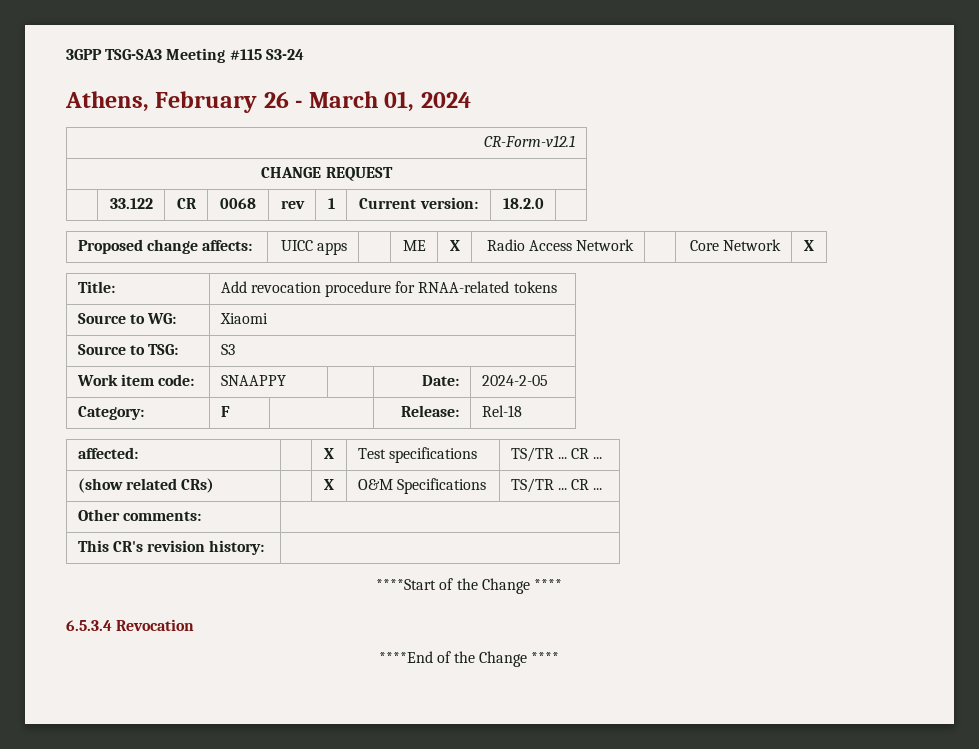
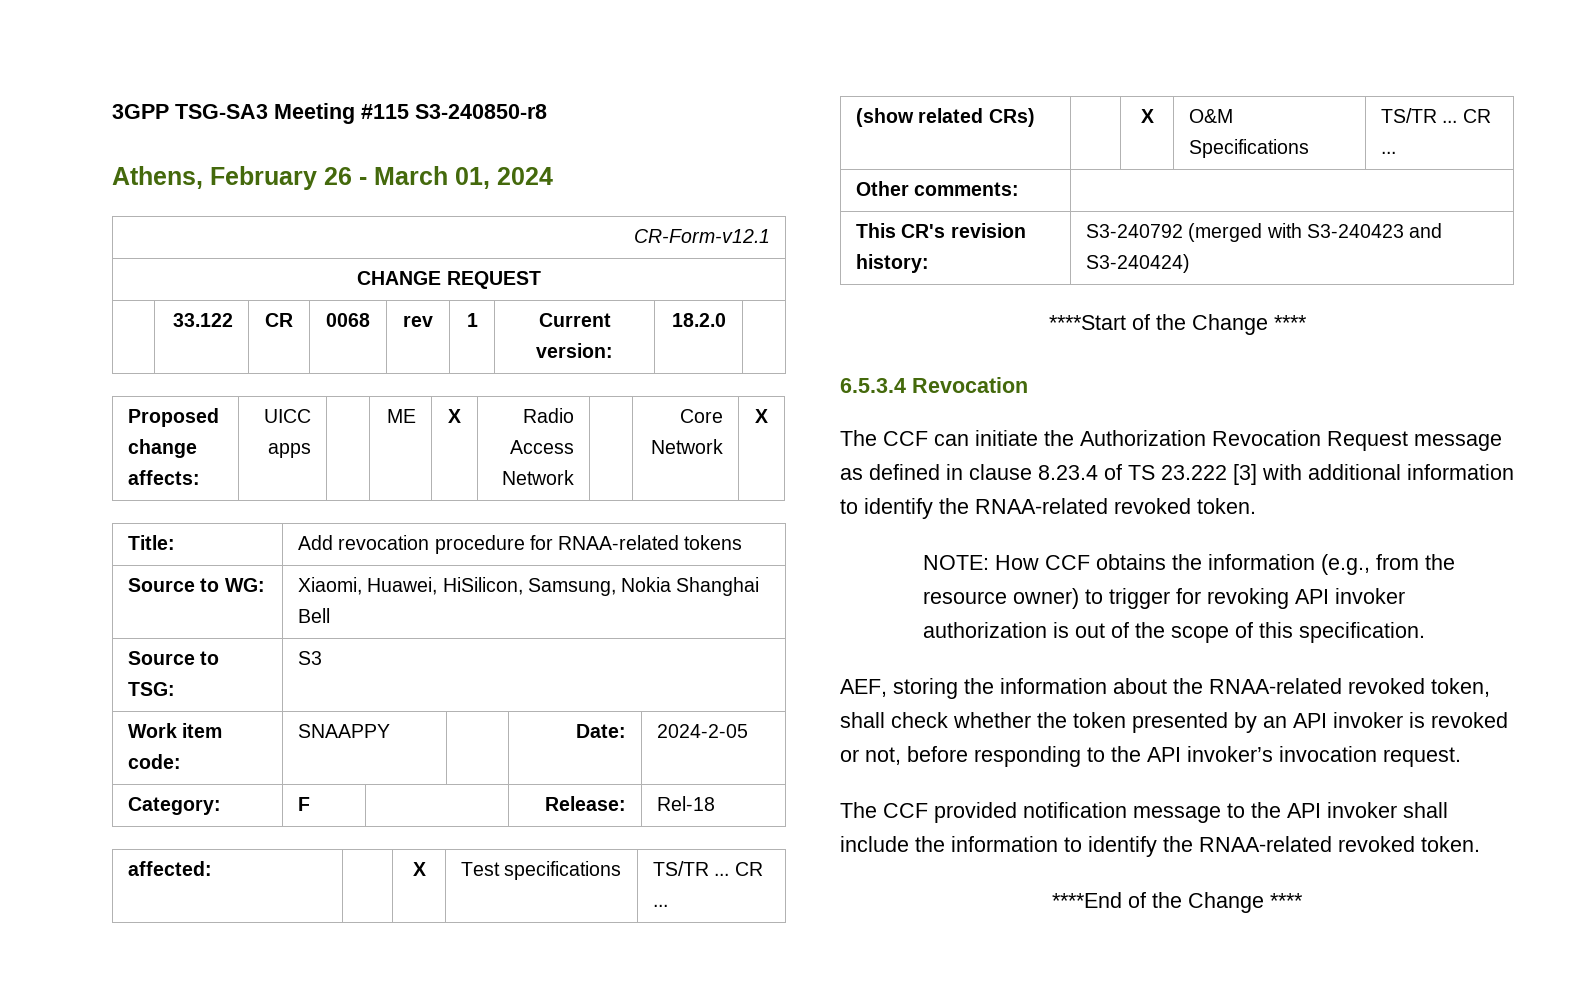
[265,49,304,60] S3-24 -> [415,104,547,119] S3-240850-r8
[219,313,268,324] Xiaomi -> [298,577,760,596] [298,608,331,623] Xiaomi, Huawei, HiSilicon, Samsung, Nokia Shanghai Bell
(265, 547) none -> [1086,223,1443,242] [1086,254,1191,273] S3-240792 (merged with S3-240423 and S3-240424)
(195, 625) none -> [840,430,1502,451] [840,464,1514,485] [840,498,1256,519] [922,554,1455,575] [922,588,1405,609] [922,622,1425,643] [840,678,1490,699] [840,712,1508,733] [840,746,1461,767] [840,802,1448,823] [840,836,1480,857] // The CCF can initiate the Authorization Revocation Request message as defined in clause 8.23.4 of TS 23.222 [3] with additional information to identify the RNAA-related revoked token. // NOTE: How CCF obtains the information (e.g., from the resource owner) to trigger for revoking API invoker authorization is out of the scope of this specification. // AEF, storing the information about the RNAA-related revoked token, shall check whether the token presented by an API invoker is revoked or not, before responding to the API invoker’s invocation request. // The CCF provided notification message to the API invoker shall include the information to identify the RNAA-related revoked token.

